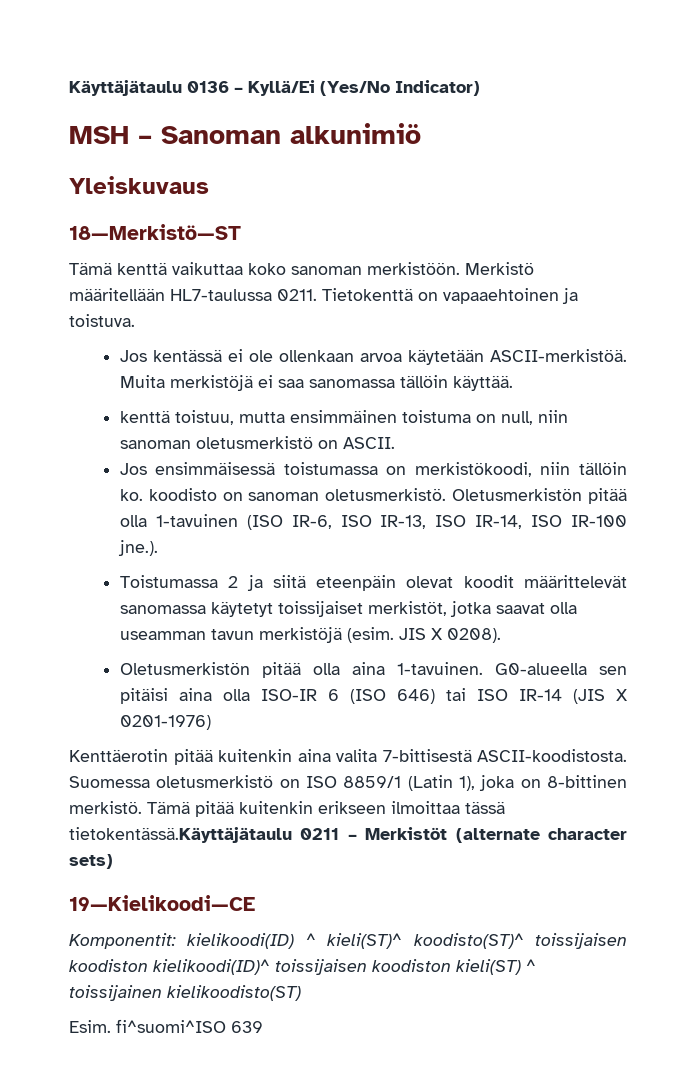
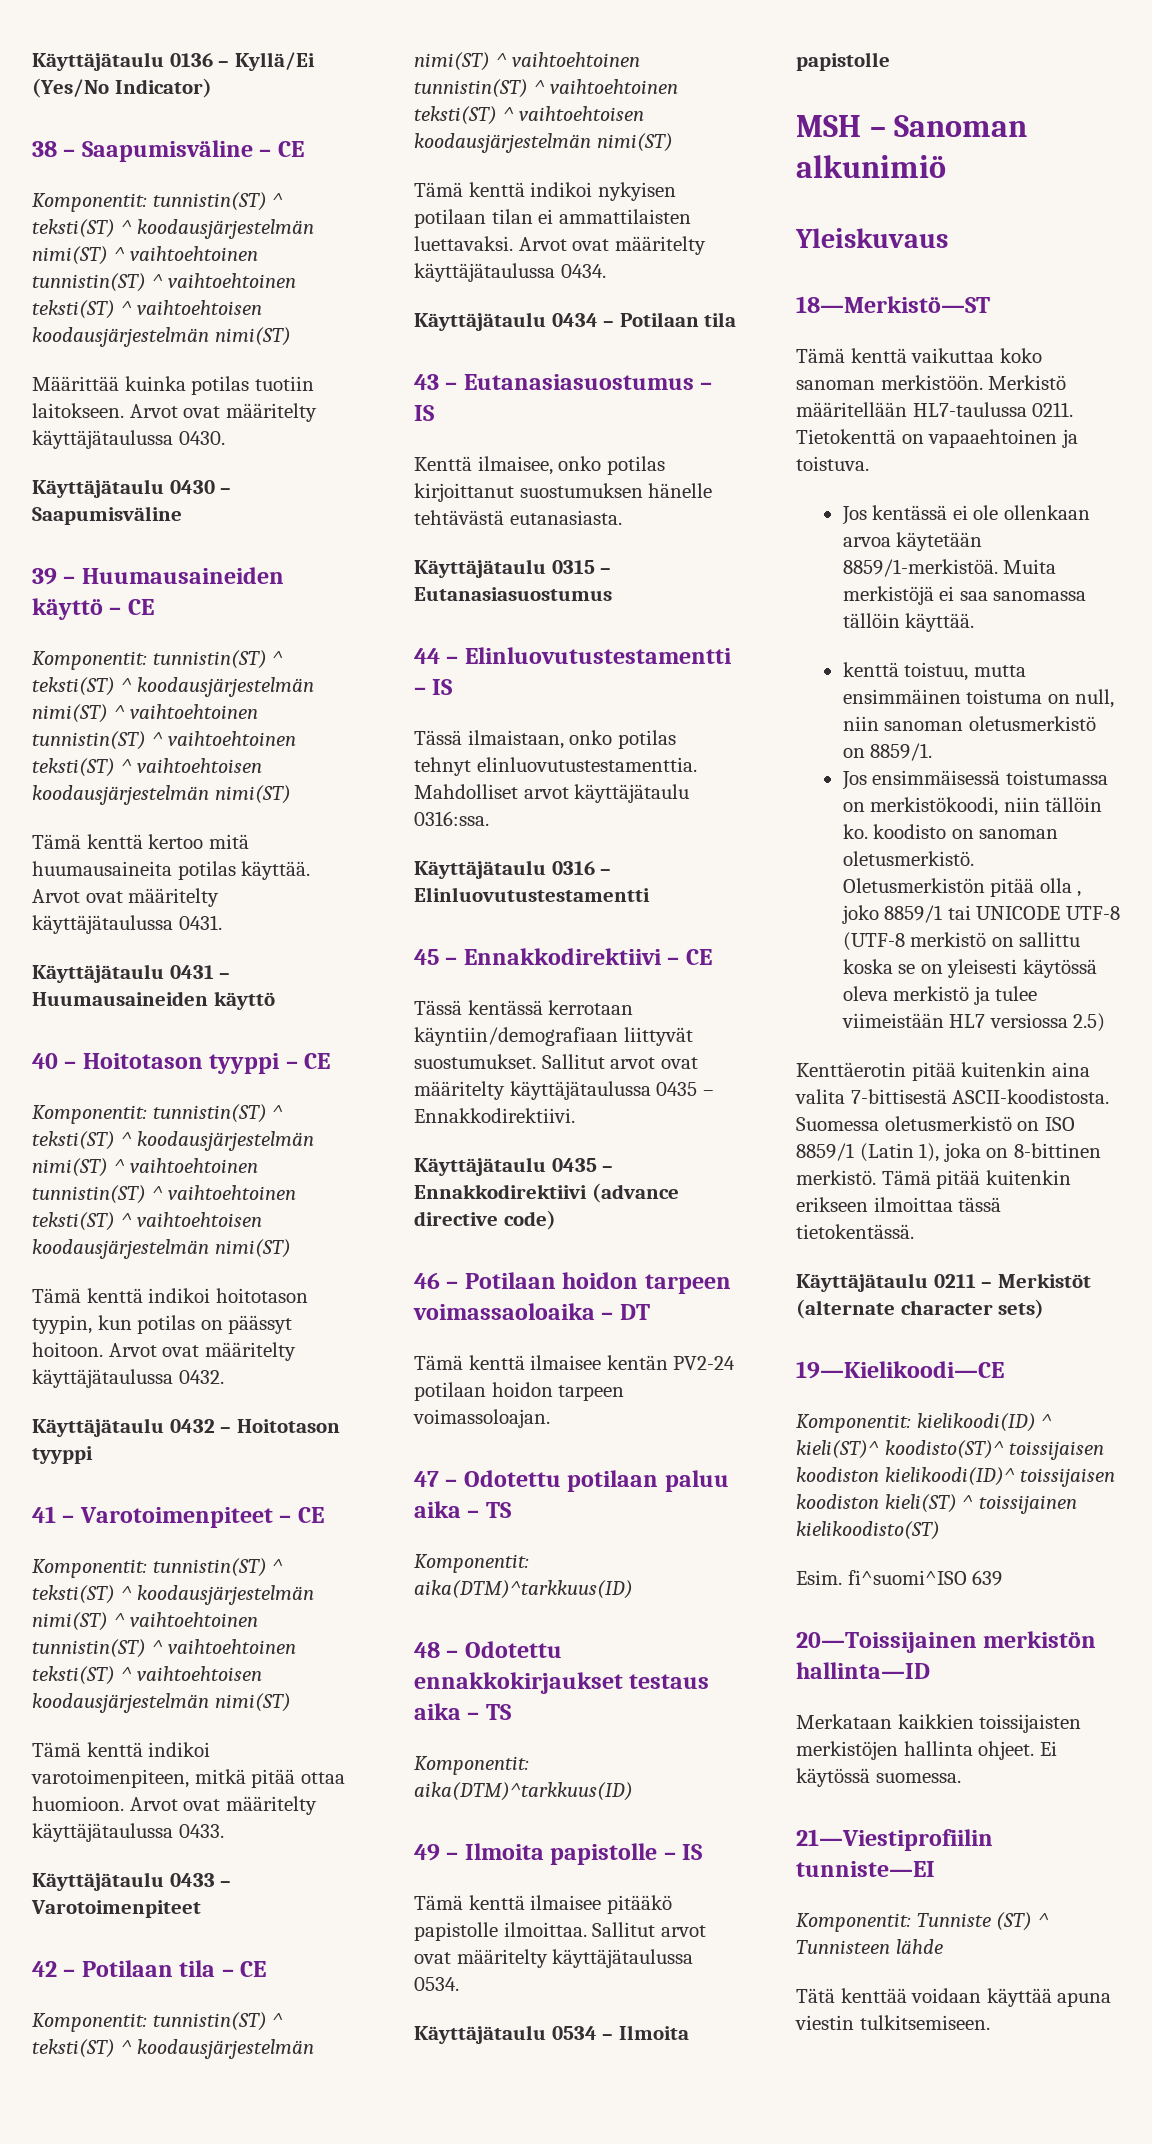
(480, 88) none -> [32,140,304,162] [32,192,284,212] [32,219,315,239] [32,246,259,265] [32,273,297,292] [32,300,263,319] [32,327,291,347] [32,376,314,395] [32,403,317,422] [32,430,225,449] [32,479,232,498] [32,506,182,525] [32,567,284,585] [32,598,154,620] [32,650,284,670] [32,677,315,697] [32,704,259,723] [32,731,297,750] [32,758,263,777] [32,785,291,805] [32,834,249,849] [32,861,311,880] [32,888,220,907] [32,915,222,934] [32,964,231,983] [32,991,275,1010] [32,1053,331,1074] [32,1104,284,1124] [32,1131,315,1151] [32,1158,259,1177] [32,1185,297,1204] [32,1212,263,1231] [32,1239,291,1259] [32,1288,308,1303] [32,1315,293,1334] [32,1342,296,1361] [32,1369,224,1388] [32,1418,340,1437] [32,1446,93,1464] [32,1506,324,1528] [32,1558,284,1578] [32,1585,315,1605] [32,1612,259,1631] [32,1639,297,1658] [32,1666,263,1685] [32,1693,291,1713] [32,1742,211,1757] [31,1769,345,1788] [32,1796,317,1815] [32,1823,224,1842] [32,1872,232,1891] [31,1900,201,1918] [32,1960,267,1977] [32,2012,284,2032] [32,2039,315,2059] [414,52,641,71] [414,79,679,98] [414,106,645,125] [414,133,673,153] [414,182,676,201] [414,209,691,228] [414,236,706,255] [414,263,606,282] [414,312,737,331] [414,374,713,390] [414,405,434,421] [414,456,665,475] [414,483,713,502] [414,510,622,525] [414,559,612,578] [414,587,612,601] [414,647,732,664] [414,679,453,695] [414,730,676,749] [414,757,697,776] [414,784,690,803] [414,811,489,826] [414,860,612,879] [414,887,650,902] [414,948,712,965] [414,1000,634,1015] [414,1027,693,1046] [414,1054,698,1069] [414,1081,714,1100] [414,1108,575,1123] [414,1157,614,1176] [414,1183,679,1203] [414,1210,556,1230] [414,1272,731,1294] [413,1303,650,1320] [414,1355,736,1370] [414,1382,625,1401] [413,1409,550,1428] [414,1470,729,1492] [414,1501,511,1518] [414,1554,529,1573] [414,1580,633,1599] [414,1641,562,1658] [414,1672,710,1694] [414,1703,511,1720] [414,1756,529,1775] [414,1782,633,1801] [414,1843,703,1865] [414,1895,672,1914] [414,1922,706,1941] [414,1949,694,1968] [414,1977,459,1991] [414,2025,689,2044] [796,52,890,71] // 38 – Saapumisväline – CE // Komponentit: tunnistin(ST) ^ teksti(ST) ^ koodausjärjestelmän nimi(ST) ^ vaihtoehtoinen tunnistin(ST) ^ vaihtoehtoinen teksti(ST) ^ vaihtoehtoisen koodausjärjestelmän nimi(ST) // Määrittää kuinka potilas tuotiin laitokseen. Arvot ovat määritelty käyttäjätaulussa 0430. // Käyttäjätaulu 0430 – Saapumisväline // 39 – Huumausaineiden käyttö – CE // Komponentit: tunnistin(ST) ^ teksti(ST) ^ koodausjärjestelmän nimi(ST) ^ vaihtoehtoinen tunnistin(ST) ^ vaihtoehtoinen teksti(ST) ^ vaihtoehtoisen koodausjärjestelmän nimi(ST) // Tämä kenttä kertoo mitä huumausaineita potilas käyttää. Arvot ovat määritelty käyttäjätaulussa 0431. // Käyttäjätaulu 0431 – Huumausaineiden käyttö // 40 – Hoitotason tyyppi – CE // Komponentit: tunnistin(ST) ^ teksti(ST) ^ koodausjärjestelmän nimi(ST) ^ vaihtoehtoinen tunnistin(ST) ^ vaihtoehtoinen teksti(ST) ^ vaihtoehtoisen koodausjärjestelmän nimi(ST) // Tämä kenttä indikoi hoitotason tyypin, kun potilas on päässyt hoitoon. Arvot ovat määritelty käyttäjätaulussa 0432. // Käyttäjätaulu 0432 – Hoitotason tyyppi // 41 – Varotoimenpiteet – CE // Komponentit: tunnistin(ST) ^ teksti(ST) ^ koodausjärjestelmän nimi(ST) ^ vaihtoehtoinen tunnistin(ST) ^ vaihtoehtoinen teksti(ST) ^ vaihtoehtoisen koodausjärjestelmän nimi(ST) // Tämä kenttä indikoi varotoimenpiteen, mitkä pitää ottaa huomioon. Arvot ovat määritelty käyttäjätaulussa 0433. // Käyttäjätaulu 0433 – Varotoimenpiteet // 42 – Potilaan tila – CE // Komponentit: tunnistin(ST) ^ teksti(ST) ^ koodausjärjestelmän nimi(ST) ^ vaihtoehtoinen tunnistin(ST) ^ vaihtoehtoinen teksti(ST) ^ vaihtoehtoisen koodausjärjestelmän nimi(ST) // Tämä kenttä indikoi nykyisen potilaan tilan ei ammattilaisten luettavaksi. Arvot ovat määritelty käyttäjätaulussa 0434. // Käyttäjätaulu 0434 – Potilaan tila // 43 – Eutanasiasuostumus – IS // Kenttä ilmaisee, onko potilas kirjoittanut suostumuksen hänelle tehtävästä eutanasiasta. // Käyttäjätaulu 0315 – Eutanasiasuostumus // 44 – Elinluovutustestamentti – IS // Tässä ilmaistaan, onko potilas tehnyt elinluovutustestamenttia. Mahdolliset arvot käyttäjätaulu 0316:ssa. // Käyttäjätaulu 0316 – Elinluovutustestamentti // 45 – Ennakkodirektiivi – CE // Tässä kentässä kerrotaan käyntiin/demografiaan liittyvät suostumukset. Sallitut arvot ovat määritelty käyttäjätaulussa 0435 – Ennakkodirektiivi. // Käyttäjätaulu 0435 – Ennakkodirektiivi (advance directive code) // 46 – Potilaan hoidon tarpeen voimassaoloaika – DT // Tämä kenttä ilmaisee kentän PV2-24 potilaan hoidon tarpeen voimassoloajan. // 47 – Odotettu potilaan paluu aika – TS // Komponentit: aika(DTM)^tarkkuus(ID) // 48 – Odotettu ennakkokirjaukset testaus aika – TS // Komponentit: aika(DTM)^tarkkuus(ID) // 49 – Ilmoita papistolle – IS // Tämä kenttä ilmaisee pitääkö papistolle ilmoittaa. Sallitut arvot ovat määritelty käyttäjätaulussa 0534. // Käyttäjätaulu 0534 – Ilmoita papistolle
[489,349,627,362] ASCII-merkistöä. -> [842,559,998,577] 8859/1-merkistöä.
[342,437,395,449] ASCII. -> [870,743,933,761] 8859/1.
[155,514,628,530] [117,540,158,556] [119,575,627,591] [119,601,577,617] [119,627,501,643] [119,662,627,678] [119,688,628,704] [119,715,211,730] 1-tavuinen (ISO IR-6, ISO IR-13, ISO IR-14, ISO IR-100 jne.). // Toistumassa 2 ja siitä eteenpäin olevat koodit määrittelevät sanomassa käytetyt toissijaiset merkistöt, jotka saavat olla useamman tavun merkistöjä (esim. JIS X 0208). // Oletusmerkistön pitää olla aina 1-tavuinen. G0-alueella sen pitäisi aina olla ISO-IR 6 (ISO 646) tai ISO IR-14 (JIS X 0201-1976) -> [1077,891,1082,897] [841,905,1120,924] [842,932,1081,951] [842,959,1097,978] [842,986,1038,1005] [841,1013,1106,1032] , joko 8859/1 tai UNICODE UTF-8 (UTF-8 merkistö on sallittu koska se on yleisesti käytössä oleva merkistö ja tulee viimeistään HL7 versiossa 2.5)
[69,827,292,843] tietokentässä.Käyttäjätaulu -> [796,1224,914,1239] [796,1273,928,1292] tietokentässä. // Käyttäjätaulu
(263, 1027) none -> [796,1631,1097,1653] [796,1662,930,1679] [796,1714,1082,1733] [796,1741,1057,1760] [796,1768,961,1787] [796,1829,993,1851] [796,1861,935,1877] [796,1912,1049,1932] [796,1939,943,1954] [796,1988,1112,2007] [795,2015,990,2030] // 20—Toissijainen merkistön hallinta—ID // Merkataan kaikkien toissijaisten merkistöjen hallinta ohjeet. Ei käytössä suomessa. // 21—Viestiprofiilin tunniste—EI // Komponentit: Tunniste (ST) ^ Tunnisteen lähde // Tätä kenttää voidaan käyttää apuna viestin tulkitsemiseen.

